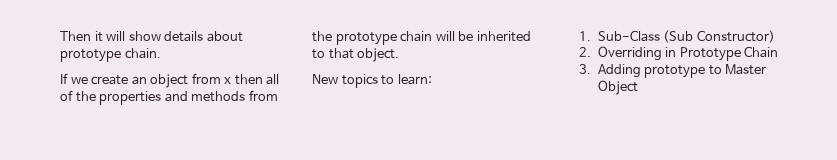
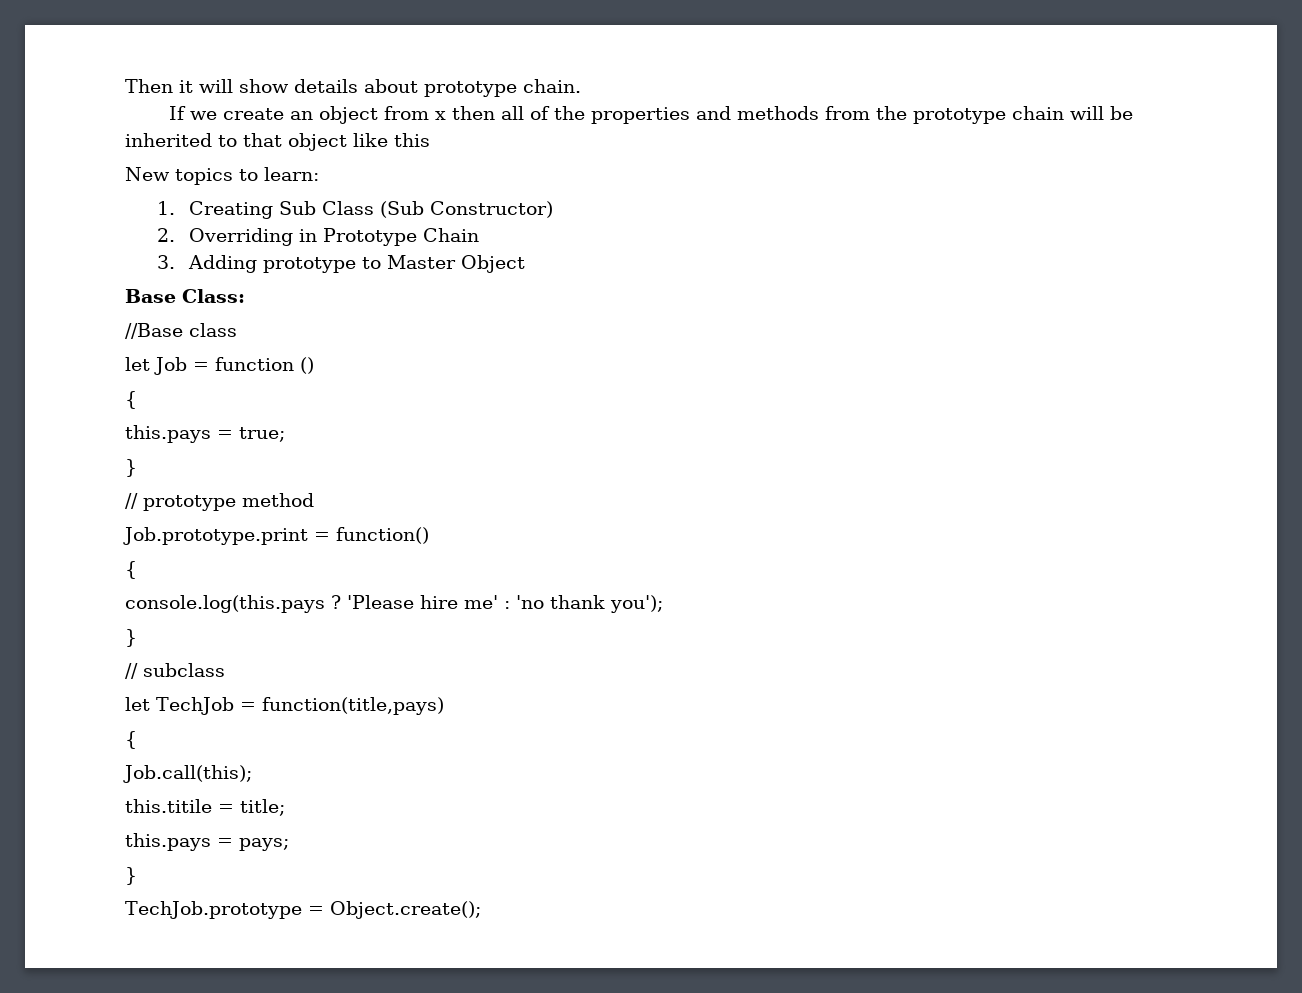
[357,48,400,62] object. -> [288,133,430,151] object like this
[597,30,660,42] Sub-Class -> [189,201,375,219] Creating Sub Class
(638, 87) none -> [125,289,245,303] [125,323,237,339] [125,357,314,375] [125,391,137,409] [125,425,285,443] [125,459,137,477] [125,493,314,511] [123,527,429,545] [125,561,137,579] [125,595,663,613] [125,629,137,647] [125,663,225,679] [125,697,444,715] [125,731,137,749] [123,765,252,783] [125,799,285,816] [125,833,289,851] [125,867,137,885] [125,901,481,919] // Base Class: // //Base class // let Job = function () // { // this.pays = true; // } // // prototype method // Job.prototype.print = function() // { // console.log(this.pays ? 'Please hire me' : 'no thank you'); // } // // subclass // let TechJob = function(title,pays) // { // Job.call(this); // this.titile = title; // this.pays = pays; // } // TechJob.prototype = Object.create();

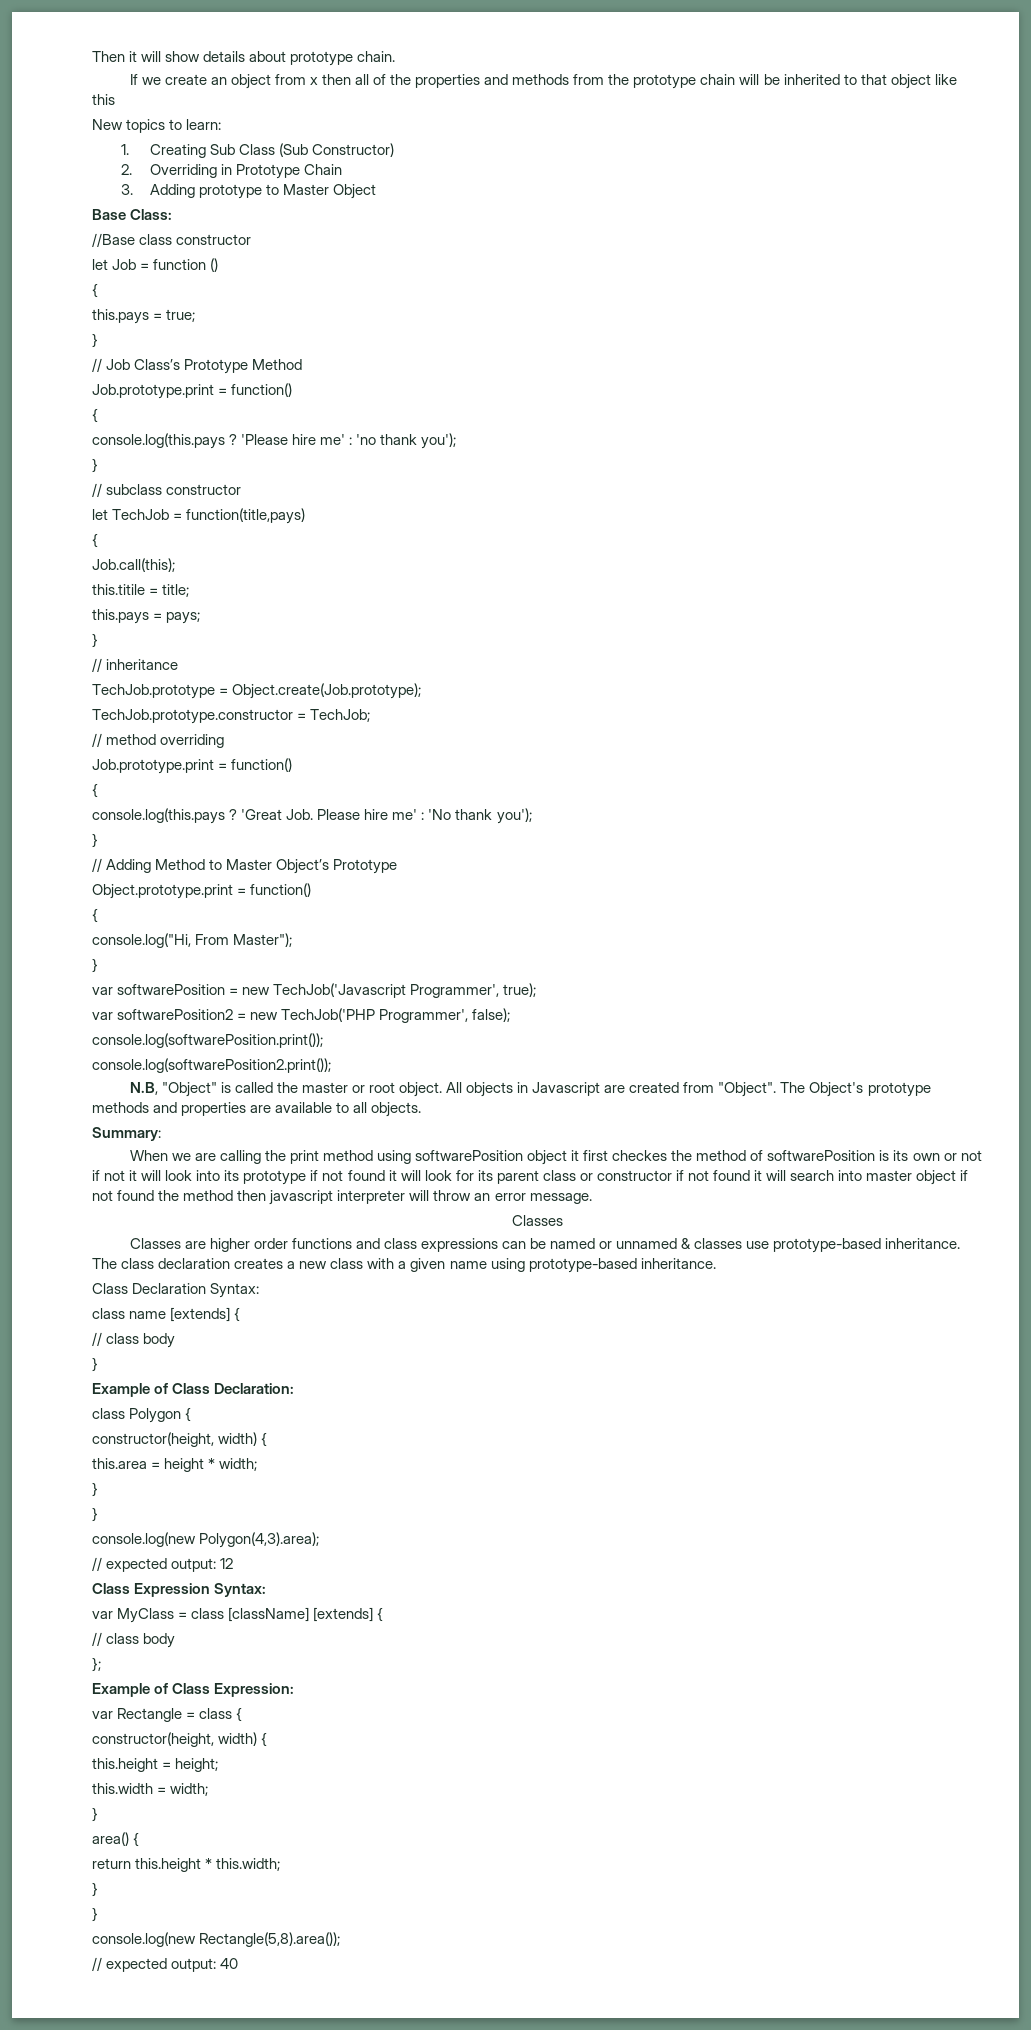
(237, 330) none -> [176,234,252,245] constructor
[143,493,314,511] prototype method -> [106,359,303,374] Job Class’s Prototype Method
(225, 670) none -> [166,484,242,495] constructor
(137, 876) none -> [92,658,179,672] // // inheritance
[329,901,481,919] Object.create(); -> [232,683,422,699] [92,709,371,724] [92,733,225,748] [92,758,293,774] [92,783,98,798] [92,808,532,824] [92,833,98,848] [92,858,398,874] [92,883,312,899] [92,908,98,923] [92,933,293,948] [92,958,98,973] [92,983,537,998] [92,1008,511,1023] [92,1033,323,1048] [92,1058,331,1073] [129,1082,931,1097] [92,1102,422,1117] [92,1127,161,1141] [129,1150,982,1165] [92,1170,969,1185] [92,1190,592,1205] [512,1215,563,1226] [129,1238,961,1253] [92,1258,716,1273] [92,1283,260,1298] [92,1307,241,1322] [92,1332,176,1348] [92,1357,98,1372] [92,1383,295,1397] [92,1407,192,1423] [92,1432,268,1447] [92,1458,258,1472] [92,1482,98,1497] [92,1507,98,1522] [92,1532,320,1548] [92,1557,234,1572] [92,1583,267,1597] [92,1607,384,1623] [92,1632,176,1648] [92,1657,101,1672] [92,1683,295,1697] [92,1707,243,1722] [92,1732,268,1747] [92,1758,219,1772] [92,1783,209,1796] [92,1807,98,1822] [92,1832,140,1847] [92,1858,281,1872] [92,1882,98,1897] [92,1907,98,1922] [92,1932,341,1947] [92,1957,239,1972] Object.create(Job.prototype); // TechJob.prototype.constructor = TechJob; // // method overriding // Job.prototype.print = function() // { // console.log(this.pays ? 'Great Job. Please hire me' : 'No thank you'); // } // // Adding Method to Master Object’s Prototype // Object.prototype.print = function() // { // console.log("Hi, From Master"); // } // var softwarePosition = new TechJob('Javascript Programmer', true); // var softwarePosition2 = new TechJob('PHP Programmer', false); // console.log(softwarePosition.print()); // console.log(softwarePosition2.print()); // N.B, "Object" is called the master or root object. All objects in Javascript are created from "Object". The Object's prototype methods and properties are available to all objects. // Summary: // When we are calling the print method using softwarePosition object it first checkes the method of softwarePosition is its own or not if not it will look into its prototype if not found it will look for its parent class or constructor if not found it will search into master object if not found the method then javascript interpreter will throw an error message. // Classes // Classes are higher order functions and class expressions can be named or unnamed & classes use prototype-based inheritance. The class declaration creates a new class with a given name using prototype-based inheritance. // Class Declaration Syntax: // class name [extends] { // // class body // } // Example of Class Declaration: // class Polygon { // constructor(height, width) { // this.area = height * width; // } // } // console.log(new Polygon(4,3).area); // // expected output: 12 // Class Expression Syntax: // var MyClass = class [className] [extends] { // // class body // }; // Example of Class Expression: // var Rectangle = class { // constructor(height, width) { // this.height = height; // this.width = width; // } // area() { // return this.height * this.width; // } // } // console.log(new Rectangle(5,8).area()); // // expected output: 40

